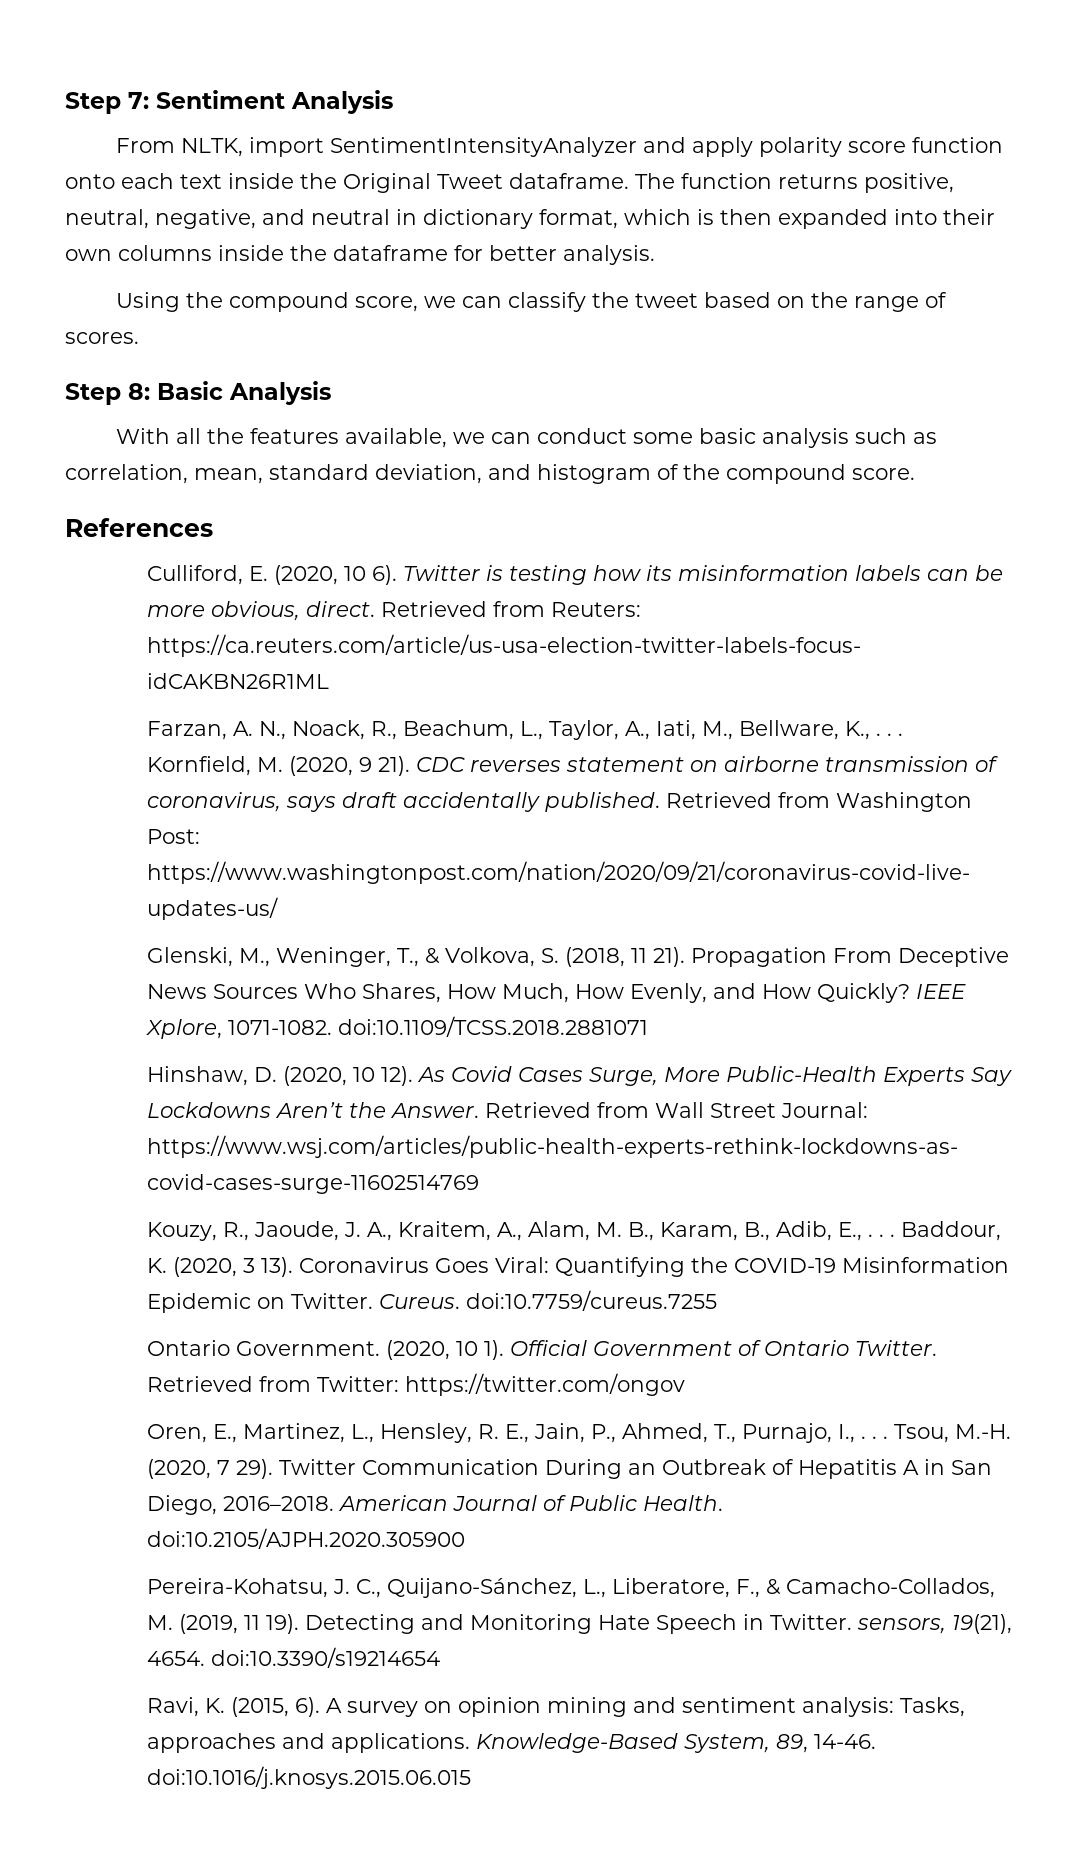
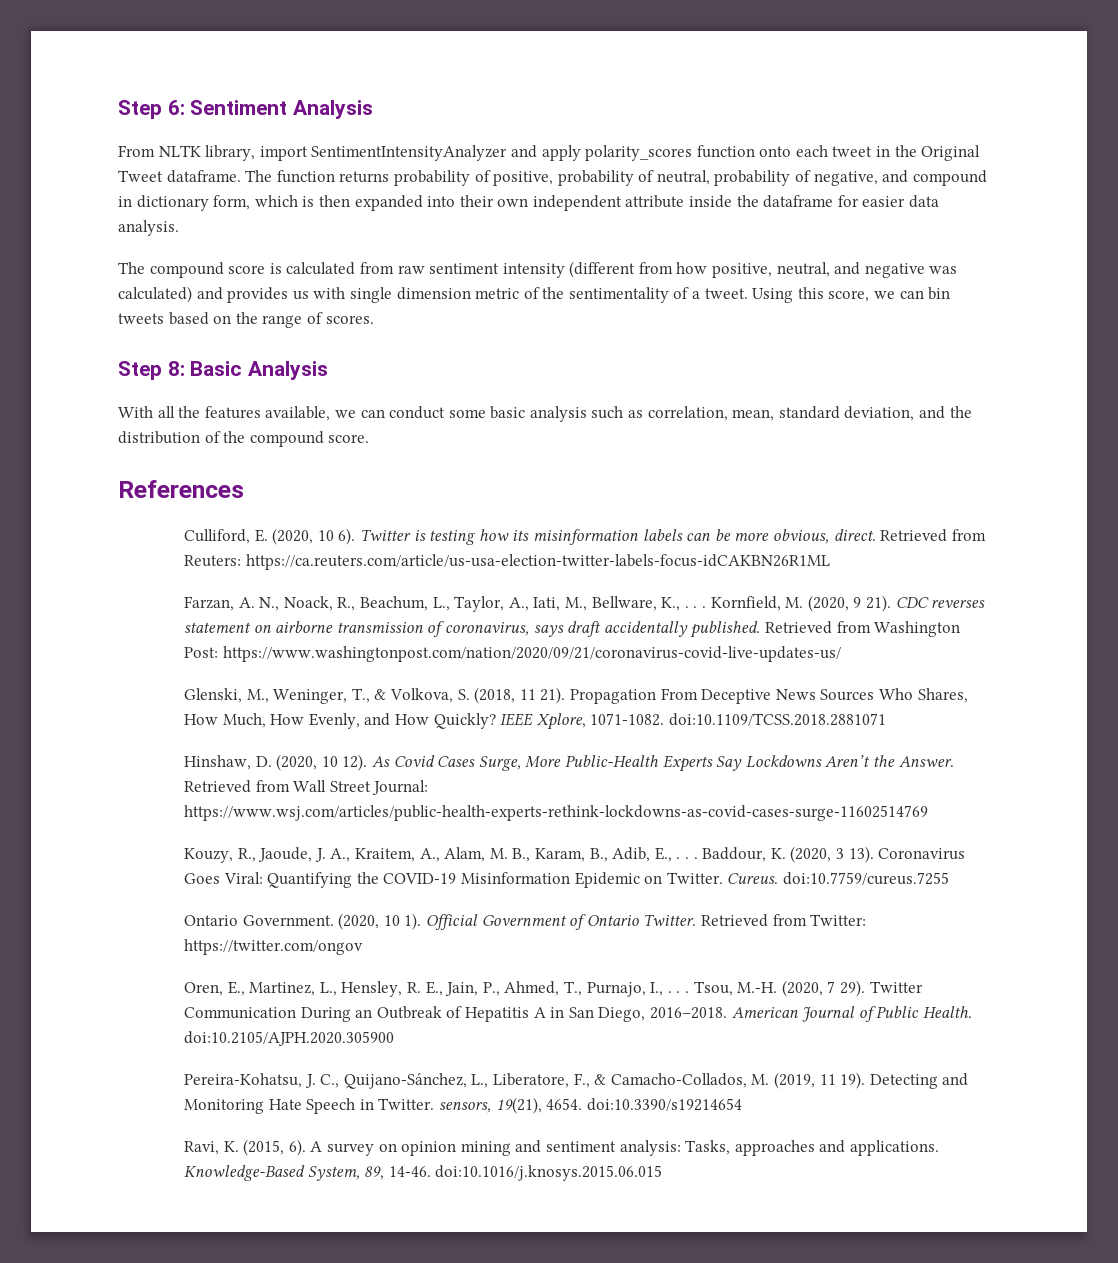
[65,92,149,114] Step 7: -> [118,100,185,119] Step 6:
[180,138,243,157] NLTK, -> [158,145,256,161] NLTK library,
[758,137,906,157] polarity score -> [585,145,693,161] polarity_scores
[180,173,294,189] text inside -> [832,146,891,157] tweet in
[864,173,954,193] [65,209,149,229] positive, neutral, -> [393,170,812,186] probability of positive, probability of neutral, probability of
[311,209,390,225] neutral -> [912,170,987,186] compound
[539,209,618,229] format, -> [213,195,251,210] form,
[118,245,212,261] columns -> [532,195,685,211] independent attribute
[489,245,557,261] better -> [862,195,940,208] easier data
[115,292,698,312] Using the compound score, we can classify the tweet -> [118,261,958,278] [118,286,951,303] [118,313,164,324] The compound score is calculated from raw sentiment intensity (different from how positive, neutral, and negative was calculated) and provides us with single dimension metric of the sentimentality of a tweet. Using this score, we can bin tweets
[537,464,651,484] histogram -> [949,406,972,418] [118,431,200,444] the distribution

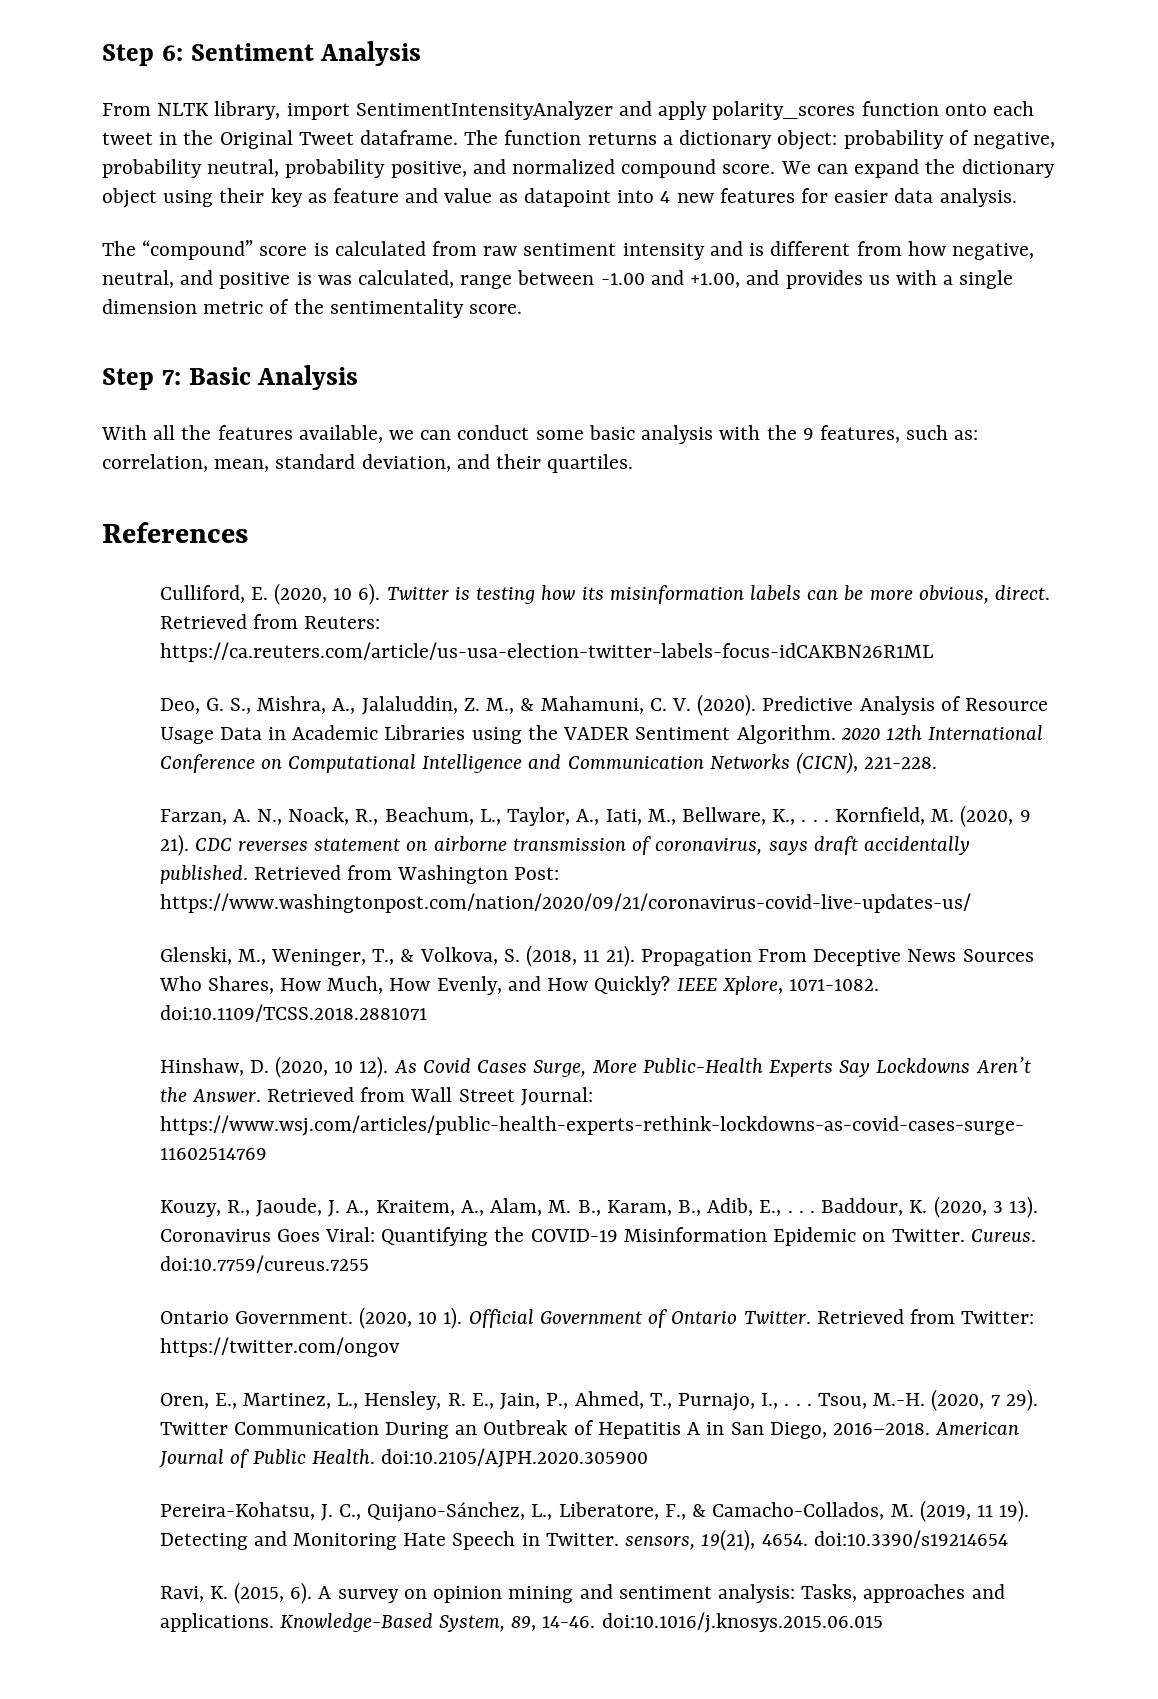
[393,170,987,186] [118,195,834,211] probability of positive, probability of neutral, probability of negative, and compound in dictionary form, which is then expanded into their own independent attribute inside the dataframe -> [662,130,1055,150] [102,159,1055,178] [102,188,795,208] a dictionary object: probability of negative, probability neutral, probability positive, and normalized compound score. We can expand the dictionary object using their key as feature and value as datapoint into 4 new features
[149,262,224,278] compound -> [142,240,254,260] “compound”
[569,261,636,278] (different -> [709,241,851,256] and is different
[712,263,773,278] positive, -> [951,243,1034,260] negative,
[864,263,958,278] [118,286,192,303] negative was calculated) -> [219,270,741,289] positive is was calculated, range between -1.00 and +1.00,
(346, 293) none -> [943,275,954,285] a
[673,287,951,303] [118,312,374,328] [118,361,185,380] of a tweet. Using this score, we can bin tweets based on the range of scores. // Step 8: -> [469,304,523,314] [102,368,181,390] score. // Step 7:
[591,406,644,419] such as -> [719,425,979,443] with the 9 features, such as:
[949,406,972,418] [118,431,370,447] the distribution of the compound score. -> [496,454,634,473] their quartiles.
(830, 562) none -> [159,694,1048,716] [159,725,1044,744] [159,752,938,774] // Deo, G. S., Mishra, A., Jalaluddin, Z. M., & Mahamuni, C. V. (2020). Predictive Analysis of Resource Usage Data in Academic Libraries using the VADER Sentiment Algorithm. 2020 12th International Conference on Computational Intelligence and Communication Networks (CICN), 221-228.

